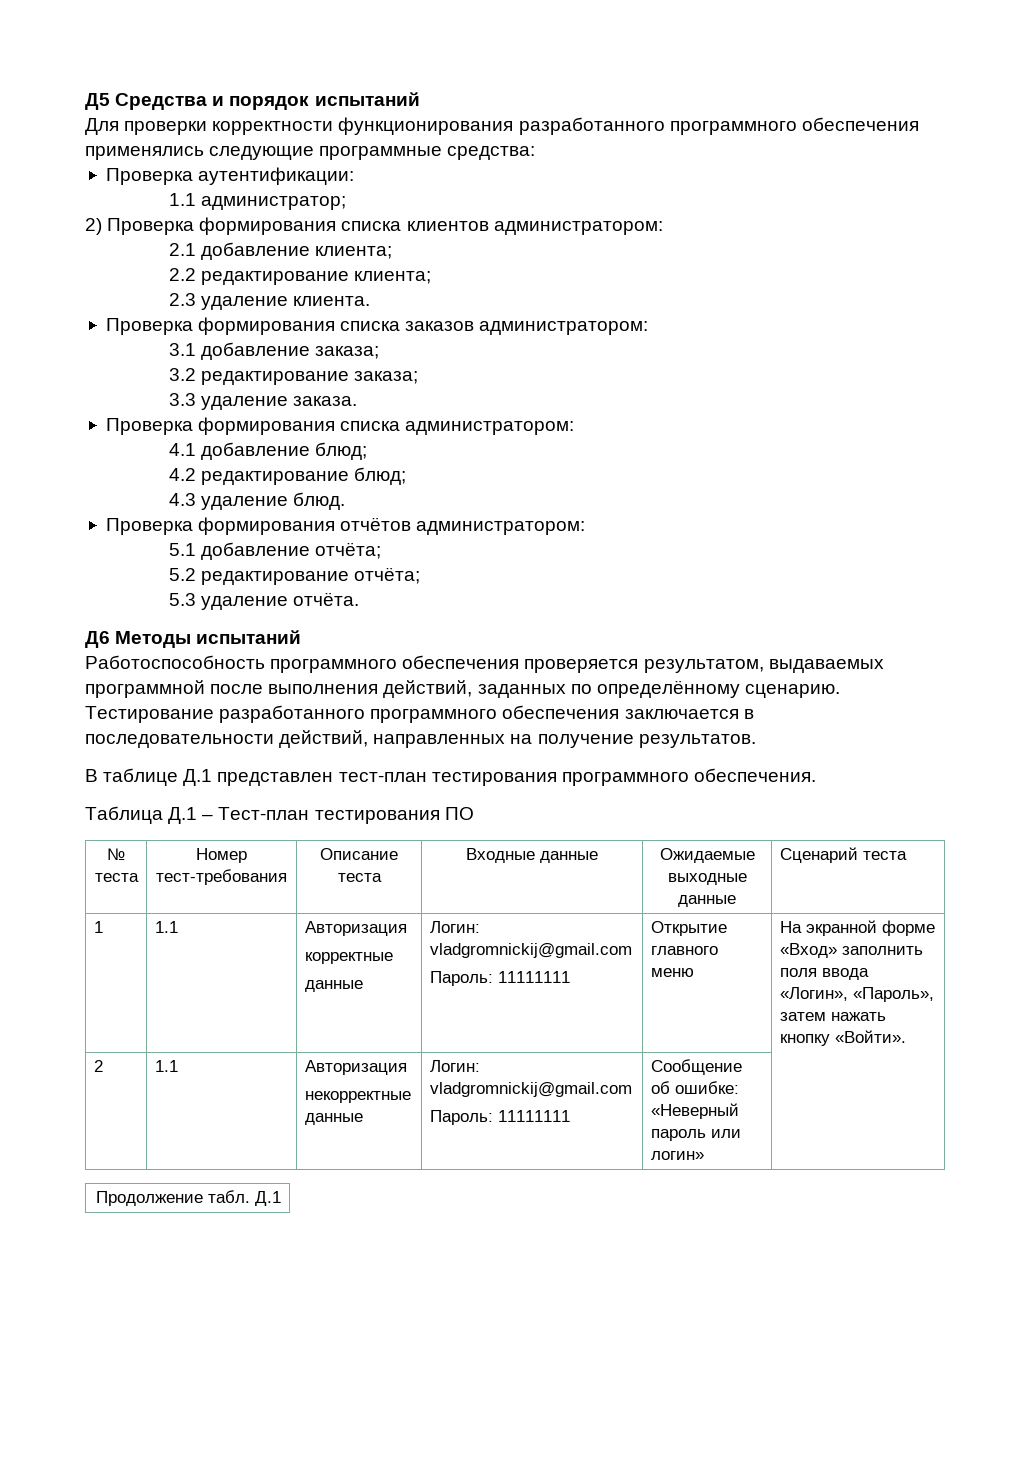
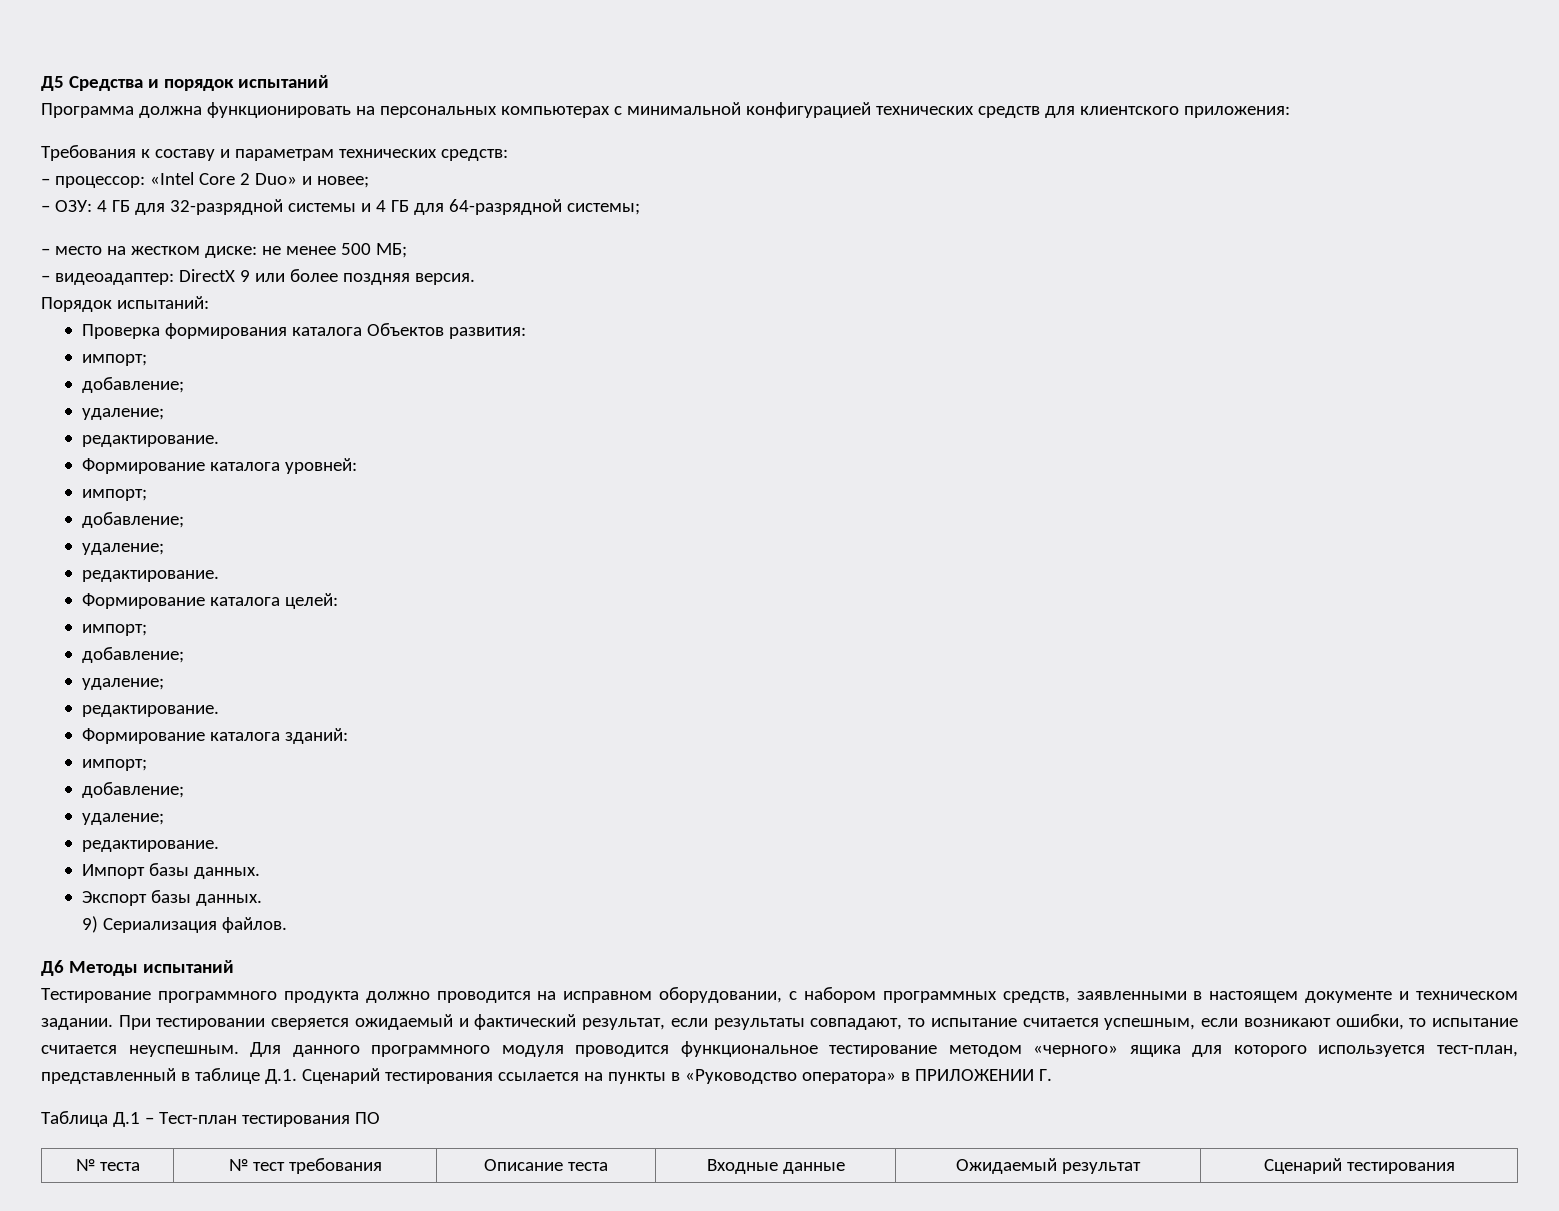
[85,117,919,135] [85,146,536,160] [105,167,355,185] [168,193,347,210] [85,217,663,235] [168,242,393,260] [168,268,432,285] [168,293,371,310] [105,317,649,335] [168,342,380,360] [168,368,419,385] [168,393,358,410] [105,417,575,435] [168,442,368,460] [168,467,407,485] [168,492,346,510] [105,517,586,535] [168,542,382,560] [168,567,421,585] [168,592,360,610] [85,630,302,648] [85,655,884,673] [85,680,840,698] [85,705,754,723] [85,730,756,748] [85,768,816,786] Для проверки корректности функционирования разработанного программного обеспечения применялись следующие программные средства: // Проверка аутентификации: // 1.1 администратор; // 2) Проверка формирования списка клиентов администратором: // 2.1 добавление клиента; // 2.2 редактирование клиента; // 2.3 удаление клиента. // Проверка формирования списка заказов администратором: // 3.1 добавление заказа; // 3.2 редактирование заказа; // 3.3 удаление заказа. // Проверка формирования списка администратором: // 4.1 добавление блюд; // 4.2 редактирование блюд; // 4.3 удаление блюд. // Проверка формирования отчётов администратором: // 5.1 добавление отчёта; // 5.2 редактирование отчёта; // 5.3 удаление отчёта. // Д6 Методы испытаний // Работоспособность программного обеспечения проверяется результатом, выдаваемых программной после выполнения действий, заданных по определённому сценарию. Тестирование разработанного программного обеспечения заключается в последовательности действий, направленных на получение результатов. // В таблице Д.1 представлен тест-план тестирования программного обеспечения. -> [41,102,1290,118] [41,145,508,161] [41,172,369,188] [41,199,640,215] [41,243,407,258] [41,269,475,285] [41,296,209,312] [81,323,526,339] [81,354,147,366] [81,377,184,393] [81,408,164,420] [81,435,219,447] [81,458,357,474] [81,489,147,501] [81,512,184,528] [81,543,164,555] [81,570,219,582] [81,593,338,609] [81,624,147,636] [81,647,184,663] [81,678,164,690] [81,705,219,717] [81,728,348,744] [81,759,147,771] [81,782,184,798] [81,813,164,825] [81,840,219,852] [81,863,260,879] [81,890,262,906] [82,916,288,933] [41,960,234,976] [41,987,1519,1003] [41,1014,1518,1030] [41,1041,1518,1057] [41,1068,1052,1084] Программа должна функционировать на персональных компьютерах с минимальной конфигурацией технических средств для клиентского приложения: // Требования к составу и параметрам технических средств: // – процессор: «Intel Core 2 Duo» и новее; // – ОЗУ: 4 ГБ для 32-разрядной системы и 4 ГБ для 64-разрядной системы; // – место на жестком диске: не менее 500 МБ; // – видеоадаптер: DirectX 9 или более поздняя версия. // Порядок испытаний: // Проверка формирования каталога Объектов развития: // импорт; // добавление; // удаление; // редактирование. // Формирование каталога уровней: // импорт; // добавление; // удаление; // редактирование. // Формирование каталога целей: // импорт; // добавление; // удаление; // редактирование. // Формирование каталога зданий: // импорт; // добавление; // удаление; // редактирование. // Импорт базы данных. // Экспорт базы данных. // 9) Сериализация файлов. // Д6 Методы испытаний // Тестирование программного продукта должно проводится на исправном оборудовании, с набором программных средств, заявленными в настоящем документе и техническом задании. При тестировании сверяется ожидаемый и фактический результат, если результаты совпадают, то испытание считается успешным, если возникают ошибки, то испытание считается неуспешным. Для данного программного модуля проводится функциональное тестирование методом «черного» ящика для которого используется тест-план, представленный в таблице Д.1. Сценарий тестирования ссылается на пункты в «Руководство оператора» в ПРИЛОЖЕНИИ Г.
[196,848,247,863] [156,869,287,885] Номер тест-требования -> [228,1158,382,1174] № тест требования
[659,848,755,863] [667,873,747,885] [678,895,736,907] [779,847,907,863] [93,921,103,933] [154,921,178,933] [304,921,407,936] [304,952,393,964] [304,980,363,992] [429,921,480,933] [429,943,632,958] [429,971,570,986] [650,921,727,936] [650,946,718,955] [650,968,694,977] [779,920,935,936] [779,943,923,958] [779,968,869,980] [779,987,934,1002] [779,1012,886,1021] [779,1030,906,1046] [93,1060,103,1072] [154,1060,178,1072] [304,1060,407,1075] [304,1091,411,1103] [304,1113,363,1125] [429,1060,480,1072] [429,1082,632,1097] [429,1110,570,1125] [650,1059,742,1075] [650,1081,739,1094] [650,1103,739,1119] [650,1129,741,1141] [650,1151,704,1160] [96,1190,282,1206] Ожидаемые выходные данные | Сценарий теста // 1 | 1.1 | Авторизация // корректные // данные | Логин: vladgromnickij@gmail.com // Пароль: 11111111 | Открытие главного меню | На экранной форме «Вход» заполнить поля ввода «Логин», «Пароль», затем нажать кнопку «Войти». // 2 | 1.1 | Авторизация // некорректные данные | Логин: vladgromnickij@gmail.com // Пароль: 11111111 | Сообщение об ошибке: «Неверный пароль или логин» | // Продолжение табл. Д.1 -> [956,1158,1141,1174] [1263,1158,1455,1174] Ожидаемый результат | Сценарий тестирования

